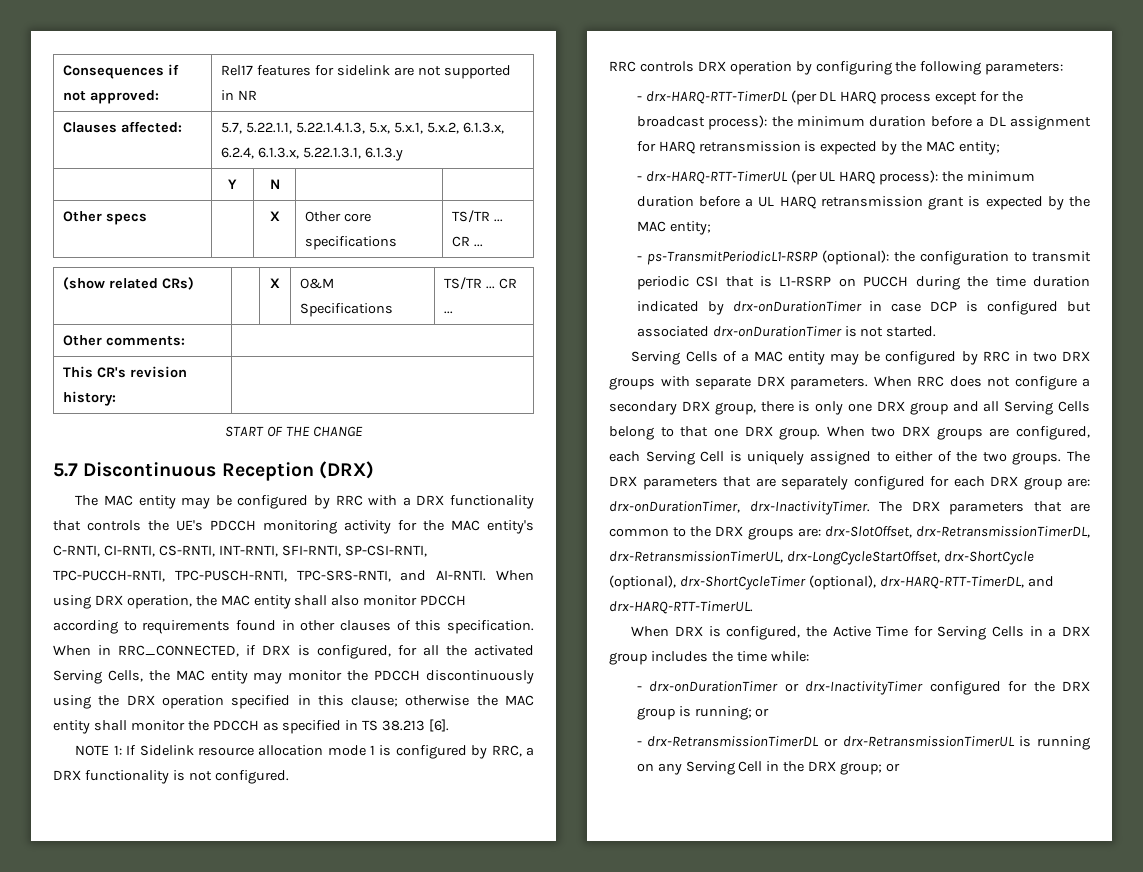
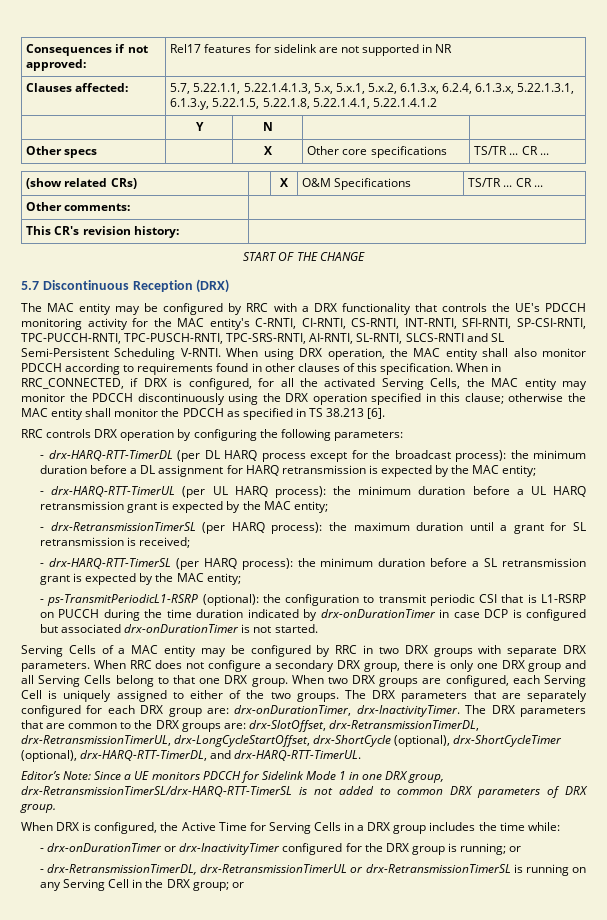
[365,147,404,161] 6.1.3.y -> [170,98,437,110] 6.1.3.y, 5.22.1.5, 5.22.1.8, 5.22.1.4.1, 5.22.1.4.1.2
[400,570,487,581] and AI-RNTI. -> [309,333,504,344] [21,348,221,360] AI-RNTI, SL-RNTI, SLCS-RNTI and SL Semi-Persistent Scheduling V-RNTI.
[75,745,534,759] [53,770,289,784] // NOTE 1: If Sidelink resource allocation mode 1 is configured by RRC, a DRX functionality is not configured. -> (386, 413) none
(711, 228) none -> [40,522,587,534] [40,537,191,548] [40,558,586,570] [40,573,241,585] // - drx-RetransmissionTimerSL (per HARQ process): the maximum duration until a grant for SL retransmission is received; // - drx-HARQ-RTT-TimerSL (per HARQ process): the minimum duration before a SL retransmission grant is expected by the MAC entity;
(753, 607) none -> [21,771,445,783] [21,786,588,798] [20,804,56,813] // Editor’s Note: Since a UE monitors PDCCH for Sidelink Mode 1 in one DRX group, drx-RetransmissionTimerSL/drx-HARQ-RTT-TimerSL is not added to common DRX parameters of DRX group.
[647,736,1015,747] drx-RetransmissionTimerDL or drx-RetransmissionTimerUL -> [47,864,511,875] drx-RetransmissionTimerDL, drx-RetransmissionTimerUL or drx-RetransmissionTimerSL

